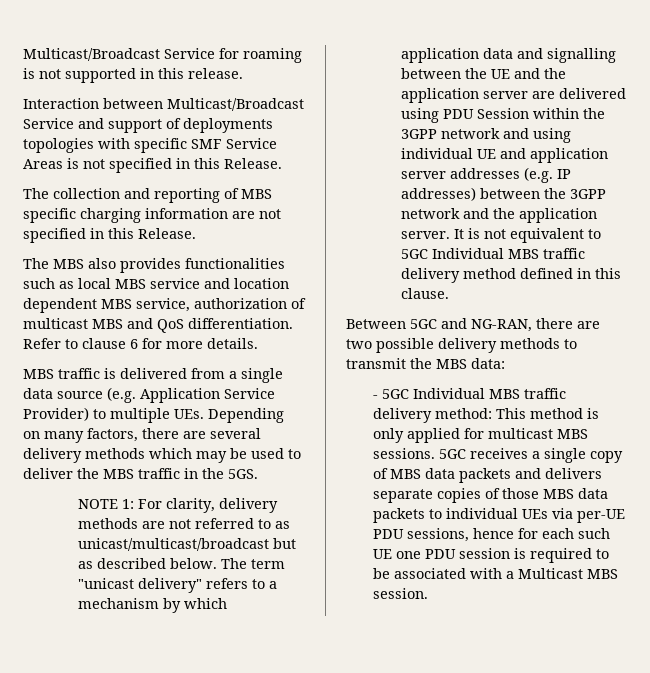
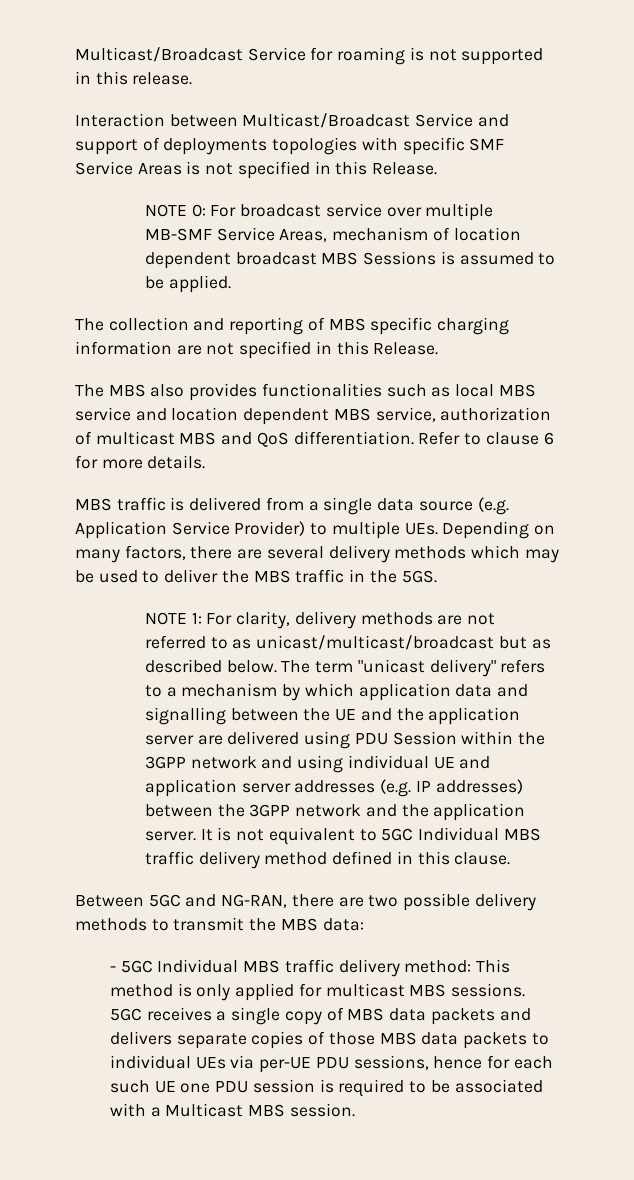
(282, 163) none -> [144,203,494,221] [144,227,521,242] [144,251,556,269] [144,275,231,293] // NOTE 0: For broadcast service over multiple MB-SMF Service Areas, mechanism of location dependent broadcast MBS Sessions is assumed to be applied.

